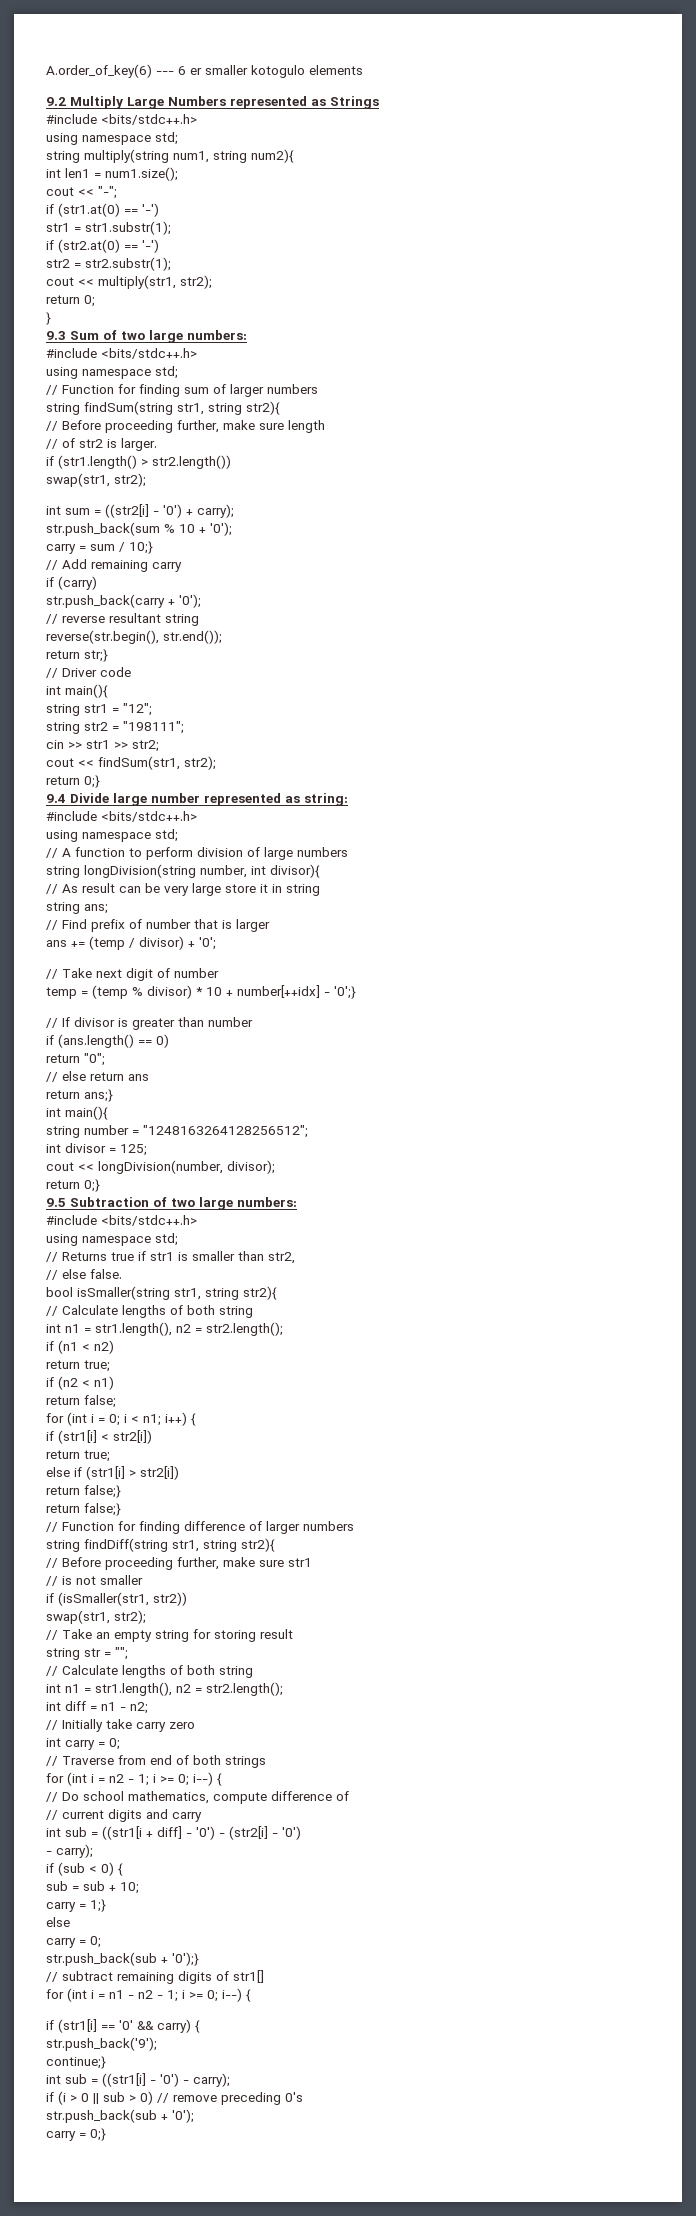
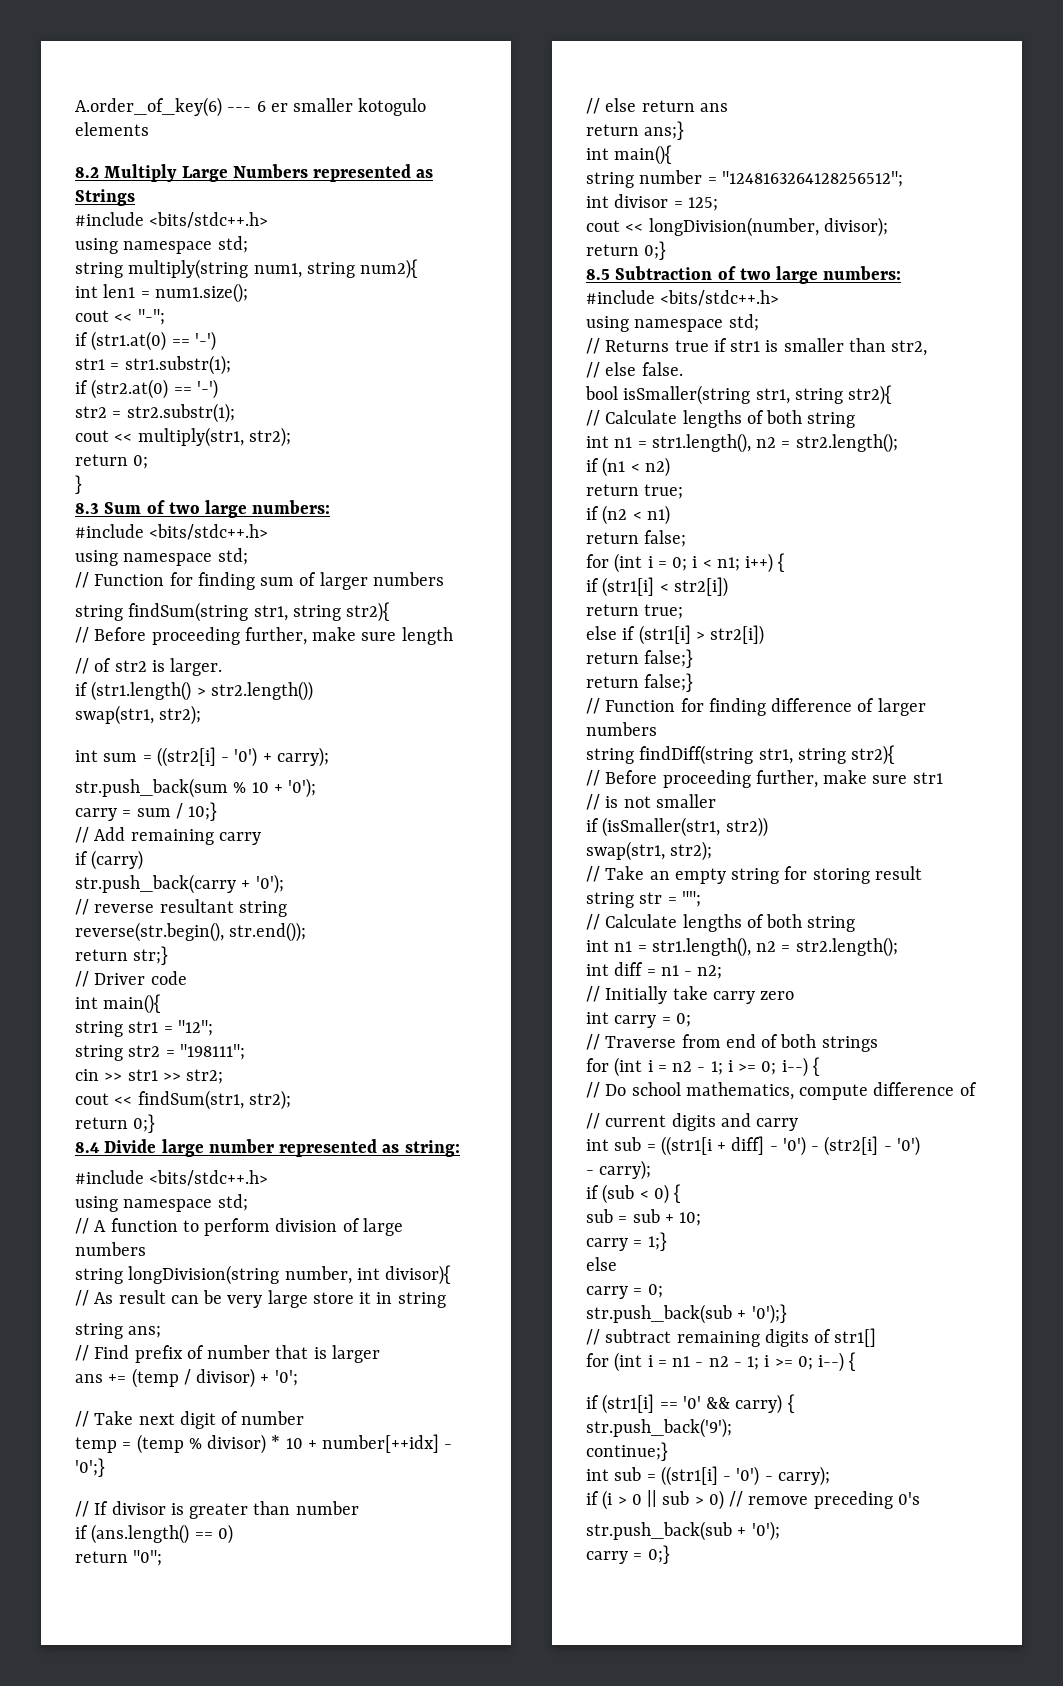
[46,97,66,106] 9.2 -> [75,167,99,178] 8.2
[46,331,66,340] 9.3 -> [75,503,99,514] 8.3
[46,794,66,803] 9.4 -> [75,1142,99,1153] 8.4
[46,1198,66,1207] 9.5 -> [586,269,610,280] 8.5

